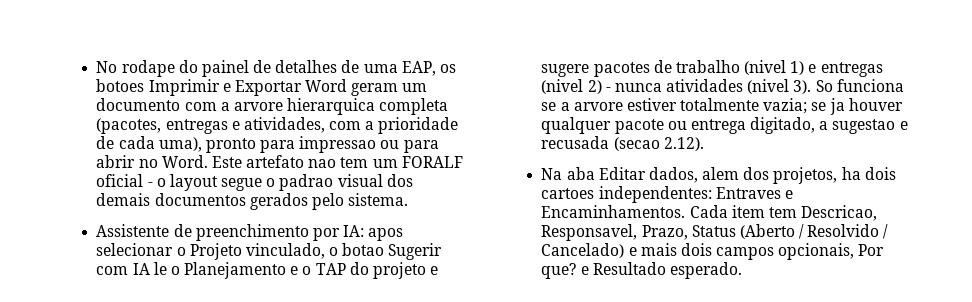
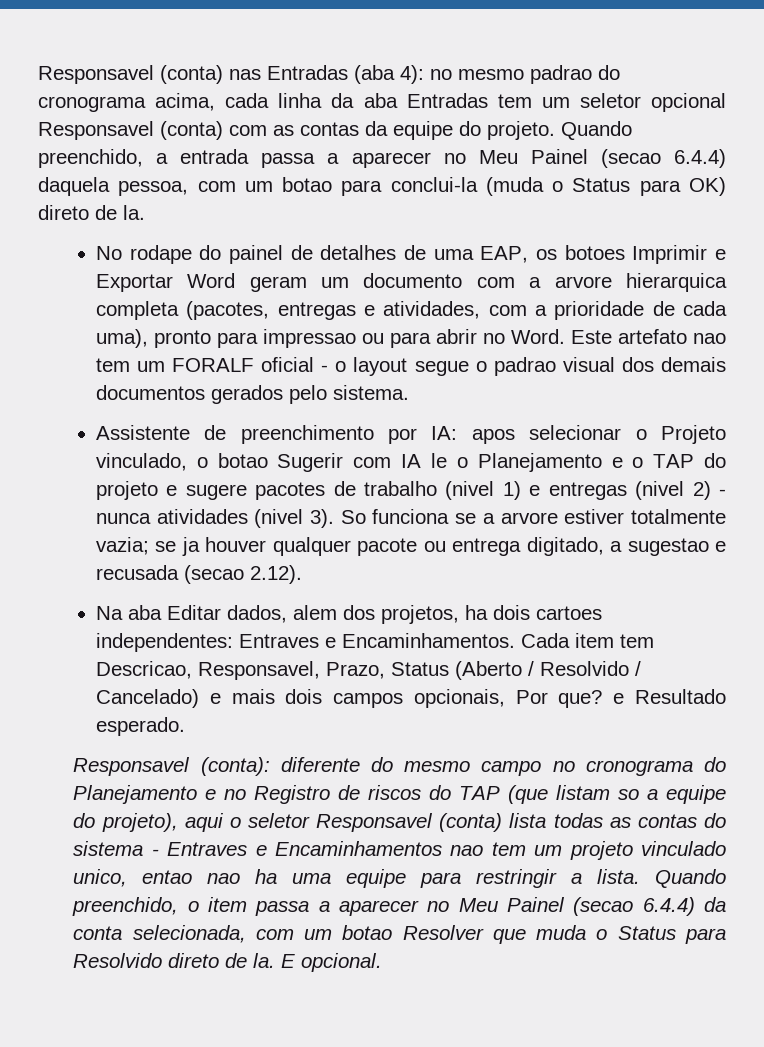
(96, 67) none -> [38,65,620,84] [38,93,727,112] [38,121,632,140] [38,149,727,168] [38,177,726,196] [38,205,145,220] Responsavel (conta) nas Entradas (aba 4): no mesmo padrao do cronograma acima, cada linha da aba Entradas tem um seletor opcional Responsavel (conta) com as contas da equipe do projeto. Quando preenchido, a entrada passa a aparecer no Meu Painel (secao 6.4.4) daquela pessoa, com um botao para conclui-la (muda o Status para OK) direto de la. //
(742, 270) none -> [73,757,726,776] [73,785,726,804] [73,813,726,832] [73,841,727,860] [73,869,726,888] [72,897,727,916] [73,925,726,944] [73,953,383,972] // Responsavel (conta): diferente do mesmo campo no cronograma do Planejamento e no Registro de riscos do TAP (que listam so a equipe do projeto), aqui o seletor Responsavel (conta) lista todas as contas do sistema - Entraves e Encaminhamentos nao tem um projeto vinculado unico, entao nao ha uma equipe para restringir a lista. Quando preenchido, o item passa a aparecer no Meu Painel (secao 6.4.4) da conta selecionada, com um botao Resolver que muda o Status para Resolvido direto de la. E opcional.

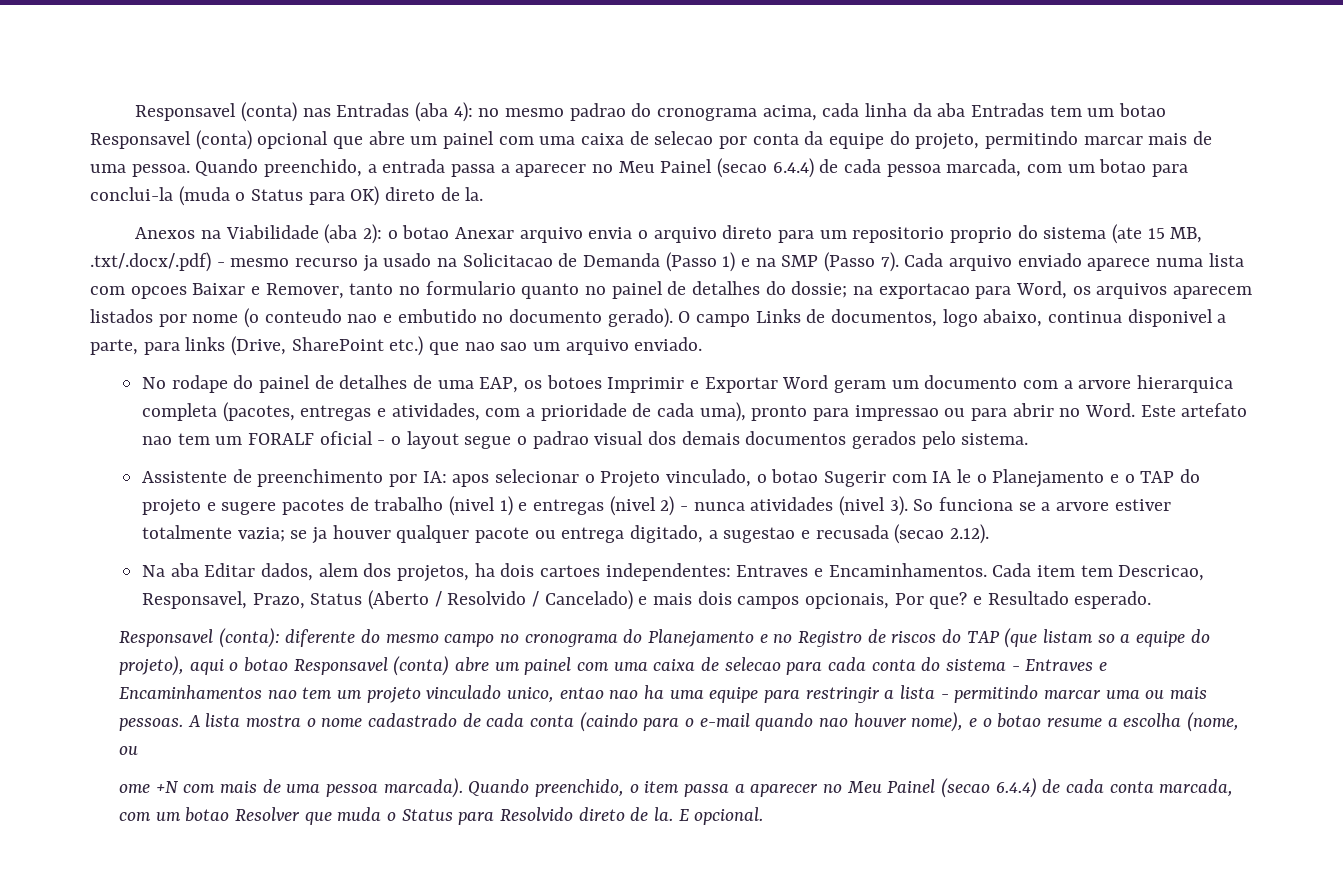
[579,93,727,112] [38,121,555,140] seletor opcional Responsavel (conta) com as contas da equipe do projeto. -> [1119,103,1167,117] [90,130,1213,150] [90,164,190,177] botao Responsavel (conta) opcional que abre um painel com uma caixa de selecao por conta da equipe do projeto, permitindo marcar mais de uma pessoa.
[38,177,189,196] daquela pessoa, -> [819,159,1022,177] de cada pessoa marcada,
(145, 212) none -> [135,224,1203,244] [90,252,1244,272] [90,281,1253,299] [90,308,1227,328] [90,336,703,356] // Anexos na Viabilidade (aba 2): o botao Anexar arquivo envia o arquivo direto para um repositorio proprio do sistema (ate 15 MB, .txt/.docx/.pdf) - mesmo recurso ja usado na Solicitacao de Demanda (Passo 1) e na SMP (Passo 7). Cada arquivo enviado aparece numa lista com opcoes Baixar e Remover, tanto no formulario quanto no painel de detalhes do dossie; na exportacao para Word, os arquivos aparecem listados por nome (o conteudo nao e embutido no documento gerado). O campo Links de documentos, logo abaixo, continua disponivel a parte, para links (Drive, SharePoint etc.) que nao sao um arquivo enviado.
[247,813,697,832] seletor Responsavel (conta) lista todas as contas -> [243,656,916,676] botao Responsavel (conta) abre um painel com uma caixa de selecao para cada conta
[597,869,641,884] lista. -> [899,685,1208,703] [118,712,1240,732] [118,746,138,755] [118,778,463,798] lista - permitindo marcar uma ou mais pessoas. A lista mostra o nome cadastrado de cada conta (caindo para o e-mail quando nao houver nome), e o botao resume a escolha (nome, ou // ome +N com mais de uma pessoa marcada).
[704,897,727,912] [73,925,246,943] da conta selecionada, -> [1042,779,1234,797] de cada conta marcada,

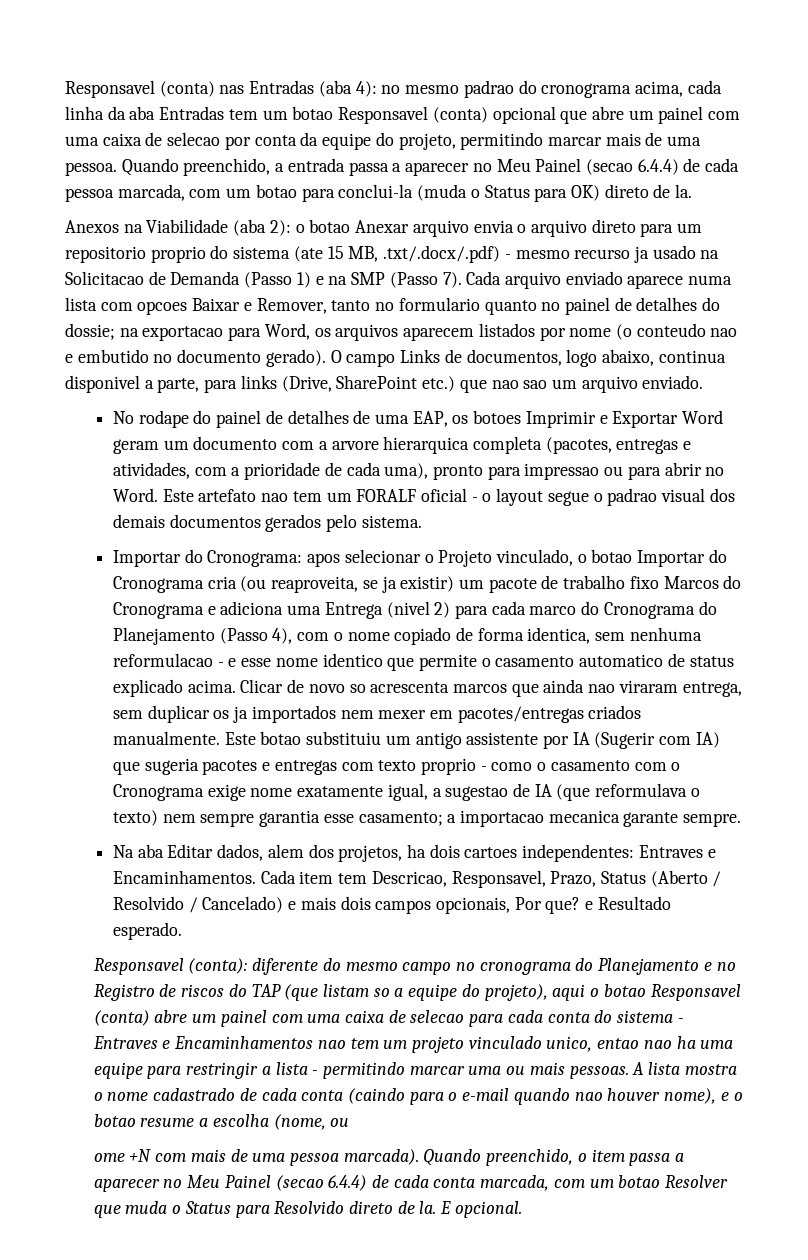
[142,469,447,487] Assistente de preenchimento por IA: -> [112,549,303,567] Importar do Cronograma:
[824,469,1201,488] [142,496,1171,516] [142,524,990,544] Sugerir com IA le o Planejamento e o TAP do projeto e sugere pacotes de trabalho (nivel 1) e entregas (nivel 2) - nunca atividades (nivel 3). So funciona se a arvore estiver totalmente vazia; se ja houver qualquer pacote ou entrega digitado, a sugestao e recusada (secao 2.12). -> [637,549,727,567] [112,575,742,593] [112,601,717,619] [112,627,702,645] [112,653,734,671] [112,679,742,697] [112,705,642,723] [112,731,720,749] [112,758,681,775] [112,783,700,801] [112,810,742,827] Importar do Cronograma cria (ou reaproveita, se ja existir) um pacote de trabalho fixo Marcos do Cronograma e adiciona uma Entrega (nivel 2) para cada marco do Cronograma do Planejamento (Passo 4), com o nome copiado de forma identica, sem nenhuma reformulacao - e esse nome identico que permite o casamento automatico de status explicado acima. Clicar de novo so acrescenta marcos que ainda nao viraram entrega, sem duplicar os ja importados nem mexer em pacotes/entregas criados manualmente. Este botao substituiu um antigo assistente por IA (Sugerir com IA) que sugeria pacotes e entregas com texto proprio - como o casamento com o Cronograma exige nome exatamente igual, a sugestao de IA (que reformulava o texto) nem sempre garantia esse casamento; a importacao mecanica garante sempre.

